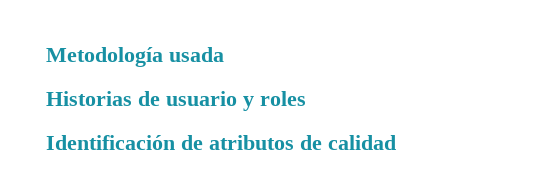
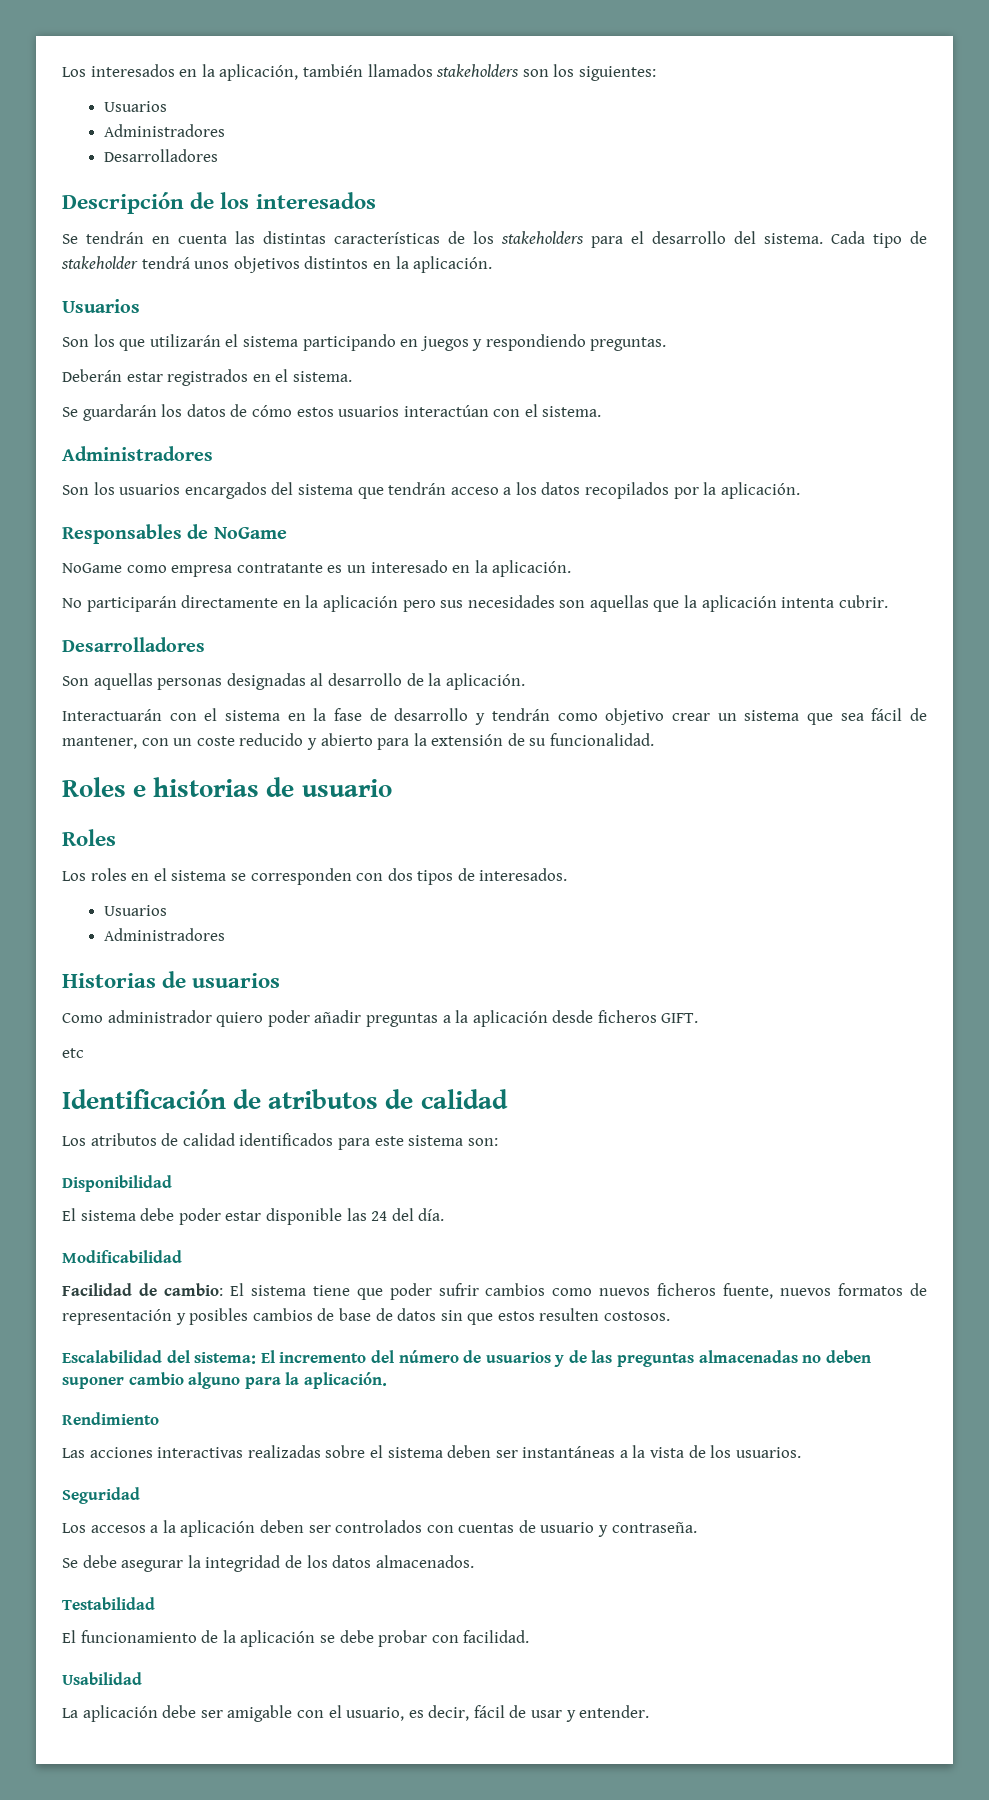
[46,47,224,67] [46,91,306,111] Metodología usada // Historias de usuario y roles -> [62,64,656,81] [104,101,168,112] [104,124,226,137] [104,149,219,162] [62,192,376,214] [62,231,927,248] [61,256,493,273] [62,299,140,313] [62,334,667,351] [62,369,352,386] [62,404,602,421] [62,446,213,461] [62,482,800,499] [62,524,287,544] [62,560,572,577] [62,595,888,612] [62,637,205,652] [62,673,525,690] [62,708,928,725] [62,733,655,750] [62,777,392,797] [62,829,116,846] [62,868,568,885] [104,905,168,916] [104,928,226,941] [62,971,281,988] [62,1010,699,1027] [62,1048,84,1058] Los interesados en la aplicación, también llamados stakeholders son los siguientes: // Usuarios // Administradores // Desarrolladores // Descripción de los interesados // Se tendrán en cuenta las distintas características de los stakeholders para el desarrollo del sistema. Cada tipo de stakeholder tendrá unos objetivos distintos en la aplicación. // Usuarios // Son los que utilizarán el sistema participando en juegos y respondiendo preguntas. // Deberán estar registrados en el sistema. // Se guardarán los datos de cómo estos usuarios interactúan con el sistema. // Administradores // Son los usuarios encargados del sistema que tendrán acceso a los datos recopilados por la aplicación. // Responsables de NoGame // NoGame como empresa contratante es un interesado en la aplicación. // No participarán directamente en la aplicación pero sus necesidades son aquellas que la aplicación intenta cubrir. // Desarrolladores // Son aquellas personas designadas al desarrollo de la aplicación. // Interactuarán con el sistema en la fase de desarrollo y tendrán como objetivo crear un sistema que sea fácil de mantener, con un coste reducido y abierto para la extensión de su funcionalidad. // Roles e historias de usuario // Roles // Los roles en el sistema se corresponden con dos tipos de interesados. // Usuarios // Administradores // Historias de usuarios // Como administrador quiero poder añadir preguntas a la aplicación desde ficheros GIFT. // etc
(396, 142) none -> [62,1133,498,1150] [62,1175,172,1192] [62,1208,445,1225] [62,1250,182,1263] [62,1283,927,1300] [62,1308,671,1325] [62,1350,871,1367] [62,1372,387,1389] [62,1412,159,1425] [62,1445,801,1458] [62,1487,140,1504] [62,1520,697,1537] [62,1555,474,1572] [62,1597,155,1610] [62,1630,530,1647] [62,1672,142,1685] [62,1705,650,1722] // Los atributos de calidad identificados para este sistema son: // Disponibilidad // El sistema debe poder estar disponible las 24 del día. // Modificabilidad // Facilidad de cambio: El sistema tiene que poder sufrir cambios como nuevos ficheros fuente, nuevos formatos de representación y posibles cambios de base de datos sin que estos resulten costosos. // Escalabilidad del sistema: El incremento del número de usuarios y de las preguntas almacenadas no deben suponer cambio alguno para la aplicación. // Rendimiento // Las acciones interactivas realizadas sobre el sistema deben ser instantáneas a la vista de los usuarios. // Seguridad // Los accesos a la aplicación deben ser controlados con cuentas de usuario y contraseña. // Se debe asegurar la integridad de los datos almacenados. // Testabilidad // El funcionamiento de la aplicación se debe probar con facilidad. // Usabilidad // La aplicación debe ser amigable con el usuario, es decir, fácil de usar y entender.

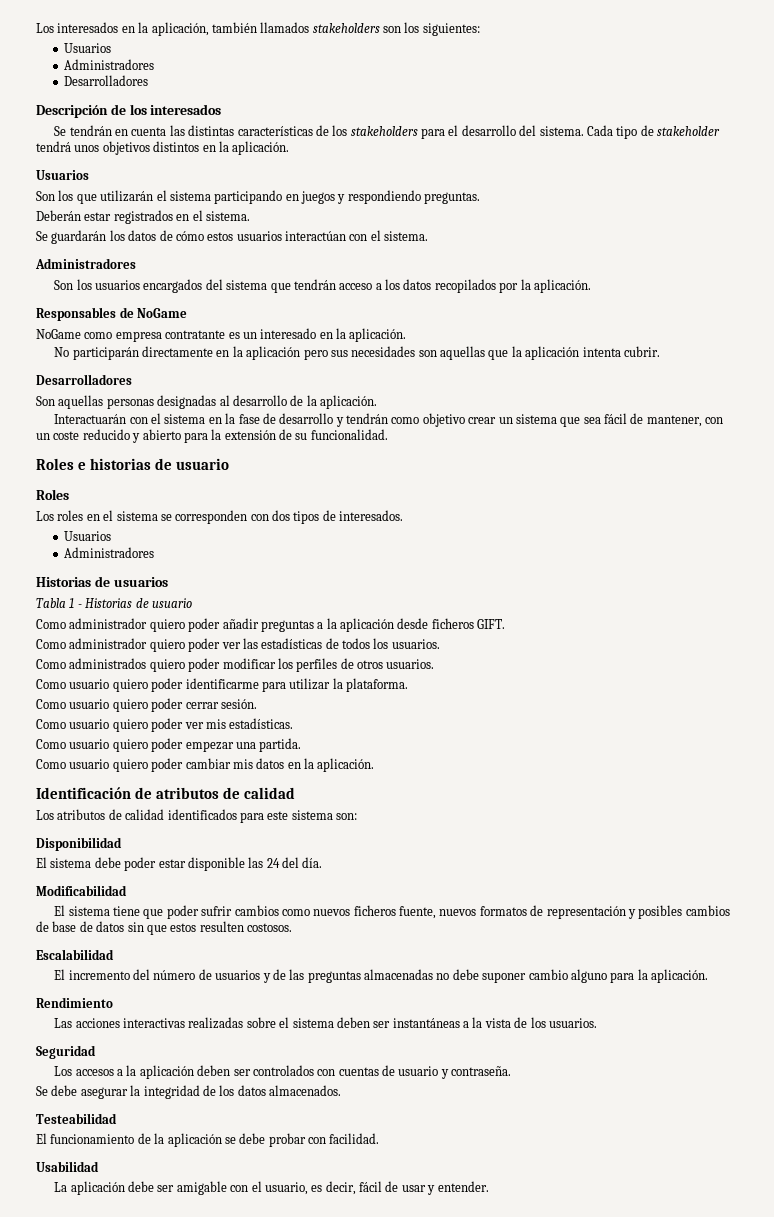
(281, 980) none -> [36,598,192,608] // Tabla 1 - Historias de usuario
[62,1048,84,1058] etc -> [36,638,440,652] [36,658,435,672] [36,678,408,692] [36,698,257,712] [36,718,294,732] [36,738,302,752] [36,758,375,772] Como administrador quiero poder ver las estadísticas de todos los usuarios. // Como administrados quiero poder modificar los perfiles de otros usuarios. // Como usuario quiero poder identificarme para utilizar la plataforma. // Como usuario quiero poder cerrar sesión. // Como usuario quiero poder ver mis estadísticas. // Como usuario quiero poder empezar una partida. // Como usuario quiero poder cambiar mis datos en la aplicación.
[62,1283,223,1296] Facilidad de cambio: -> (127, 890) none
[166,1350,257,1364] del sistema: -> (114, 954) //
[825,1350,871,1363] deben -> [452,969,479,980] debe
[62,1597,155,1610] Testabilidad -> [36,1113,117,1124] Testeabilidad

